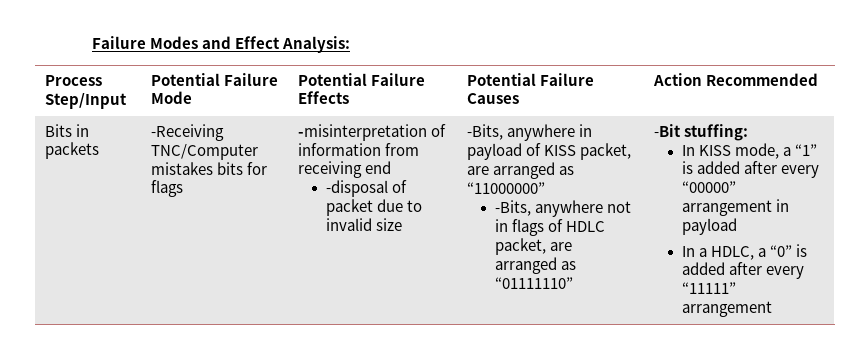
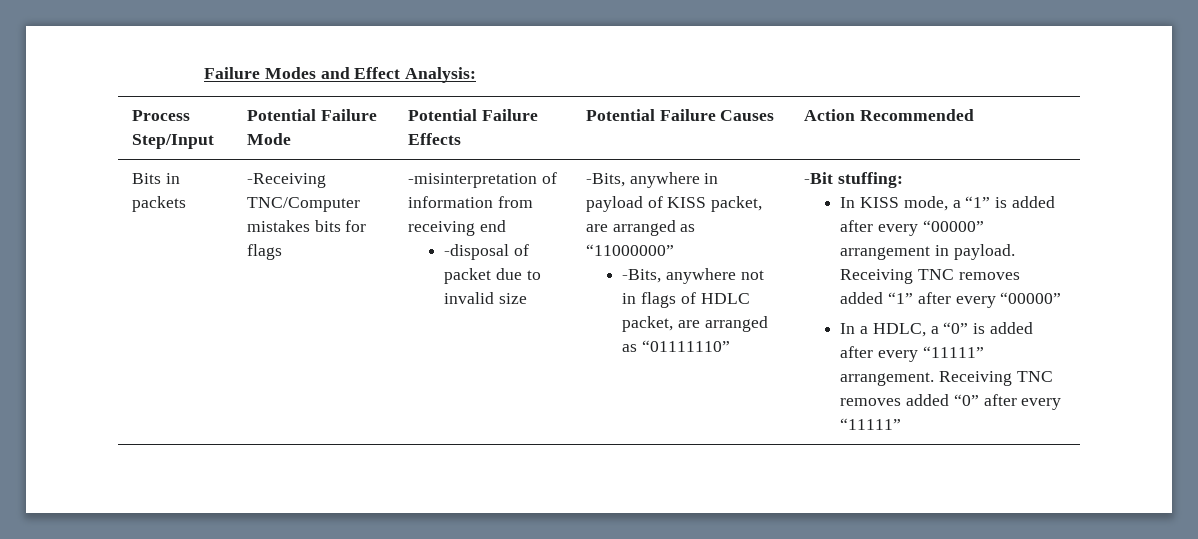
[681,218,737,235] payload -> [953,244,1015,260] [840,269,1020,284] [840,292,1062,308] payload. Receiving TNC removes added “1” after every “00000”
[681,301,772,317] arrangement -> [840,371,1053,386] [840,394,1062,410] [840,418,902,430] arrangement. Receiving TNC removes added “0” after every “11111”

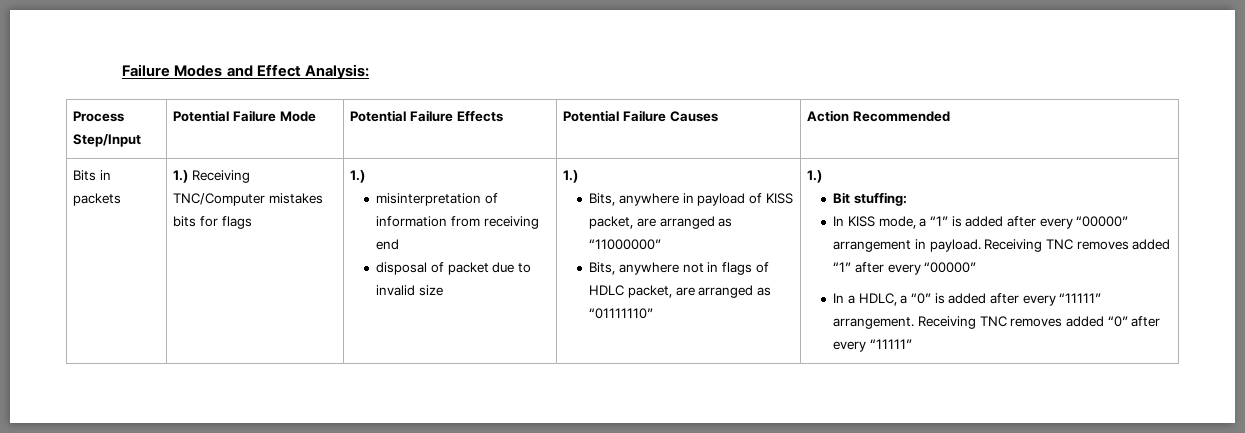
[246,173,326,188] -Receiving -> [173,170,250,183] 1.) Receiving
[407,173,537,188] -misinterpretation -> [350,170,366,183] [376,193,482,206] 1.) // misinterpretation
[444,244,510,260] -disposal -> [376,262,428,275] disposal
[585,173,625,187] -Bits, -> [563,170,579,183] [589,193,616,206] 1.) // Bits,
[622,269,662,283] -Bits, -> [589,262,616,275] Bits,
[803,172,833,184] -Bit -> [807,170,823,183] [833,192,851,204] 1.) // Bit

